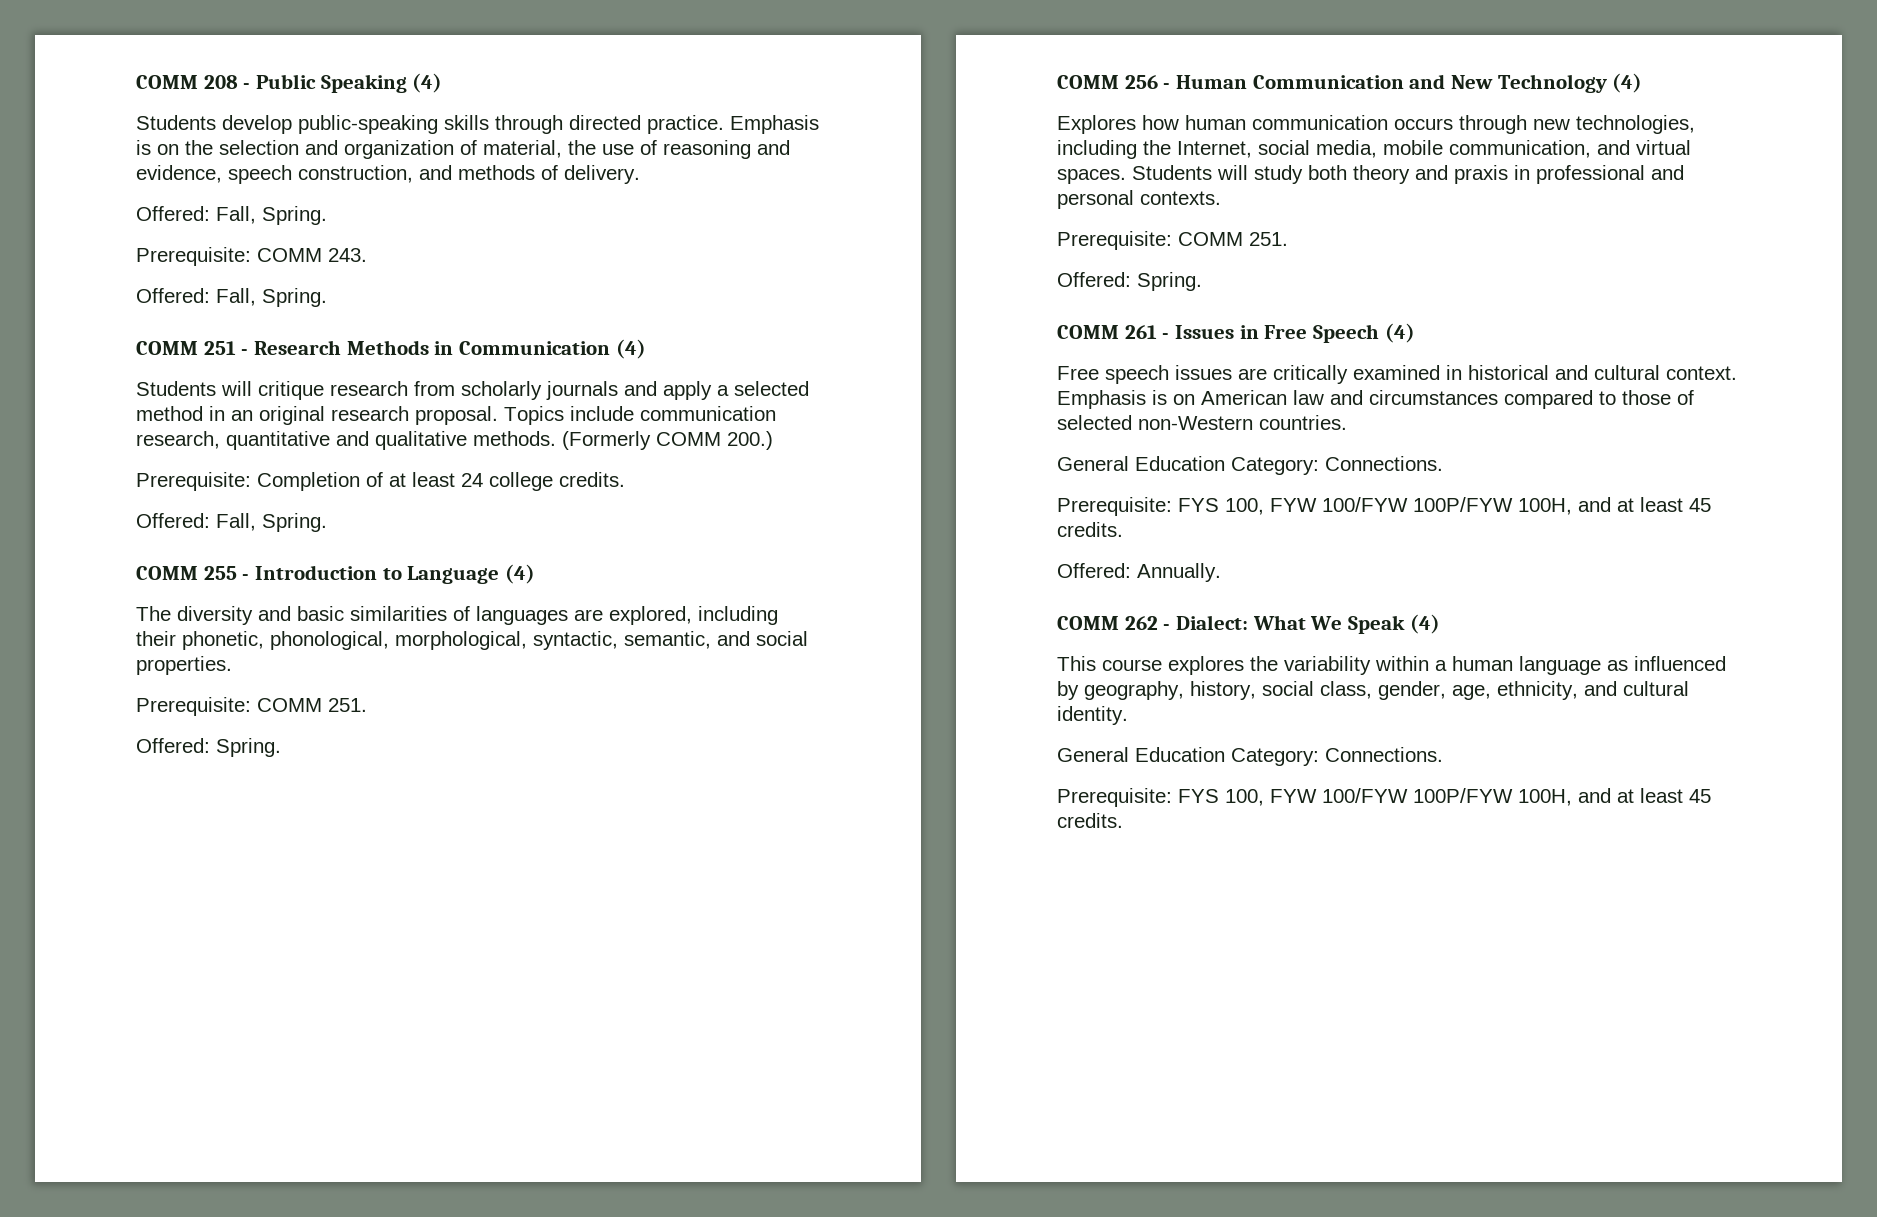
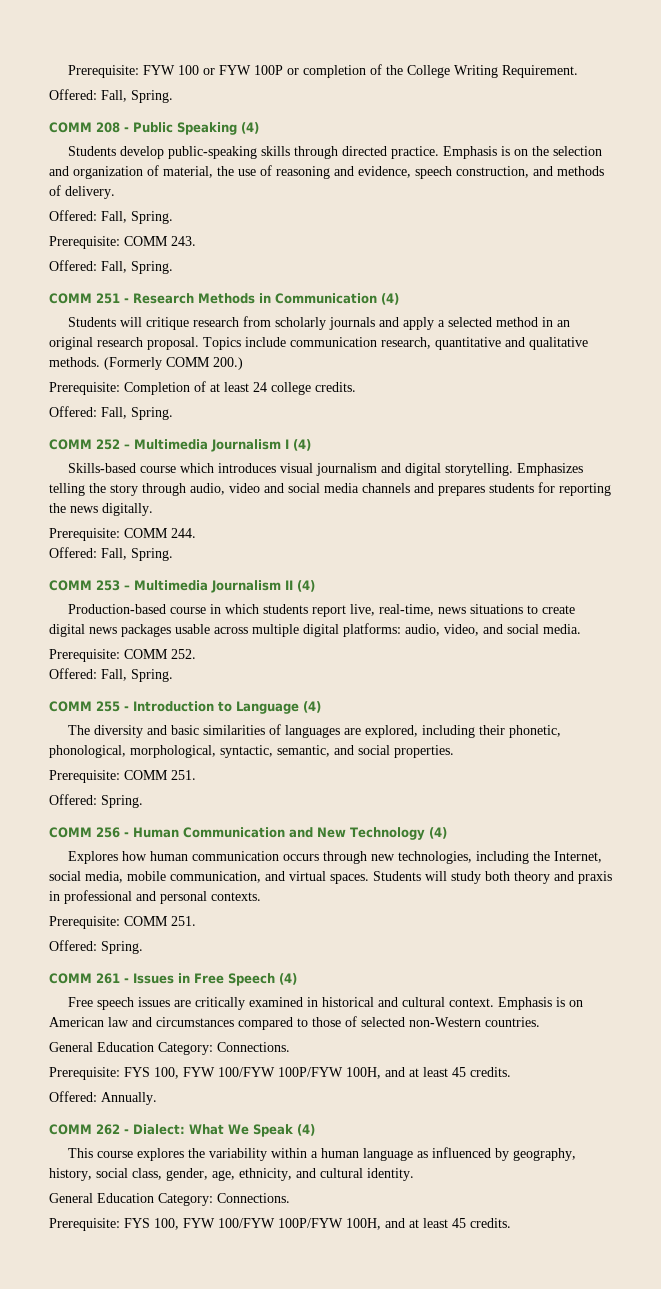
(136, 82) none -> [68,64,579,78] [49,89,173,103] Prerequisite: FYW 100 or FYW 100P or completion of the College Writing Requirement. // Offered: Fall, Spring. //
(327, 522) none -> [49,439,311,452] [68,463,584,476] [49,482,611,496] [49,503,153,516] [49,528,196,541] [49,547,173,561] [49,580,315,593] [68,604,576,617] [49,623,581,637] [49,649,196,662] [49,668,173,682] // COMM 252 – Multimedia Journalism I (4) // Skills-based course which introduces visual journalism and digital storytelling. Emphasizes telling the story through audio, video and social media channels and prepares students for reporting the news digitally. // Prerequisite: COMM 244. // Offered: Fall, Spring. // COMM 253 – Multimedia Journalism II (4) // Production-based course in which students report live, real-time, news situations to create digital news packages usable across multiple digital platforms: audio, video, and social media. // Prerequisite: COMM 252. // Offered: Fall, Spring.

